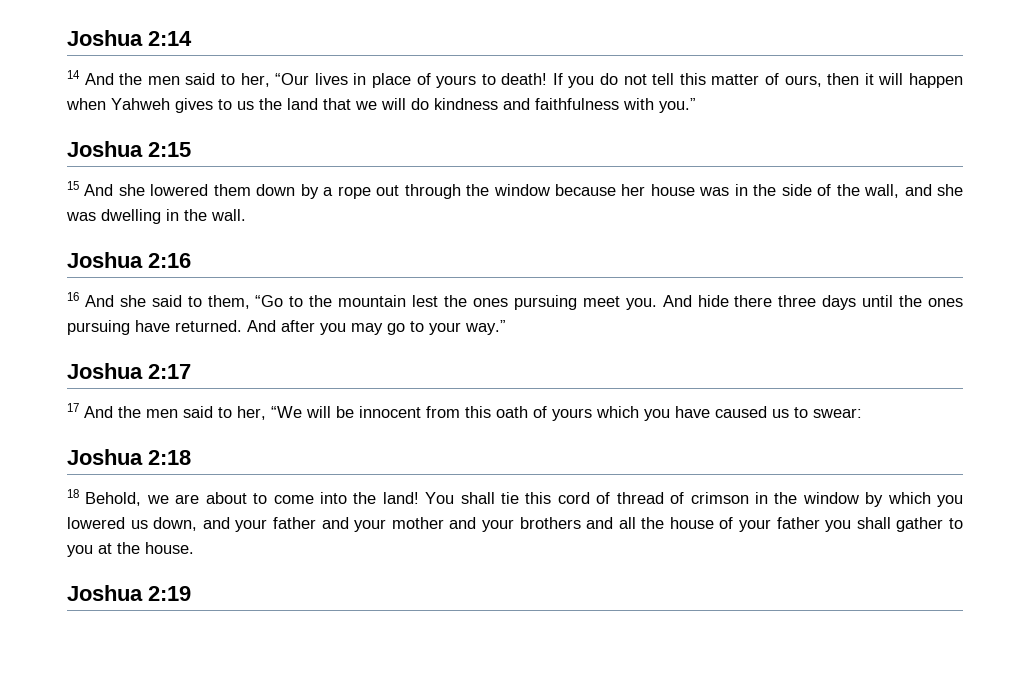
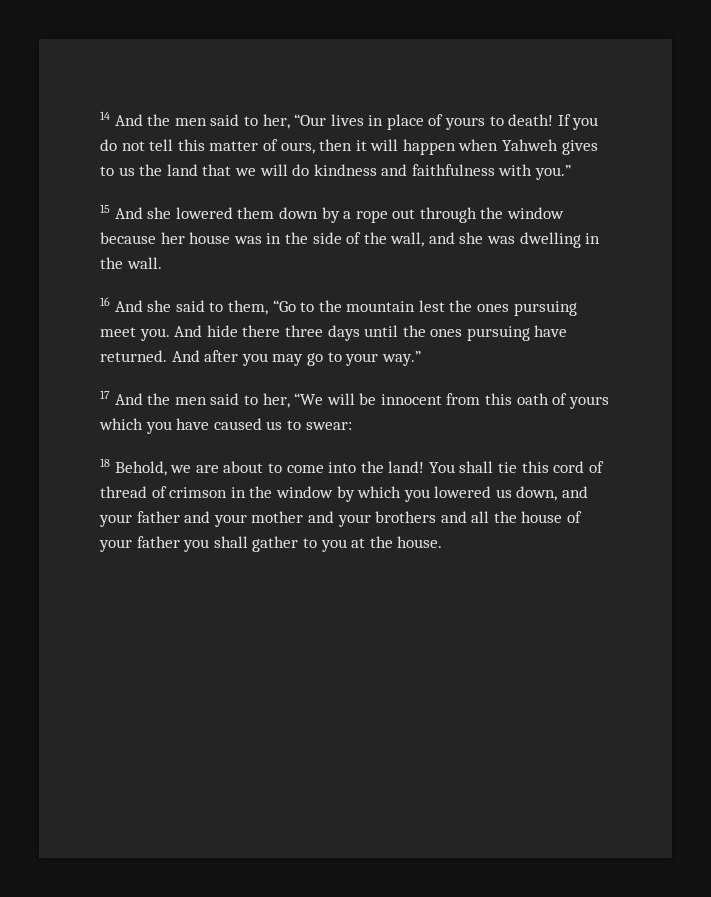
[67,30,192,46] Joshua 2:14 // -> (100, 115) none
[67,141,191,157] // Joshua 2:15 -> (572, 172) none
[67,252,191,268] // Joshua 2:16 -> (162, 263) none
[67,363,191,379] // Joshua 2:17 -> (421, 358) none
[67,449,191,465] // Joshua 2:18 -> (352, 426) none
[67,585,191,601] // Joshua 2:19 -> (443, 542) none

